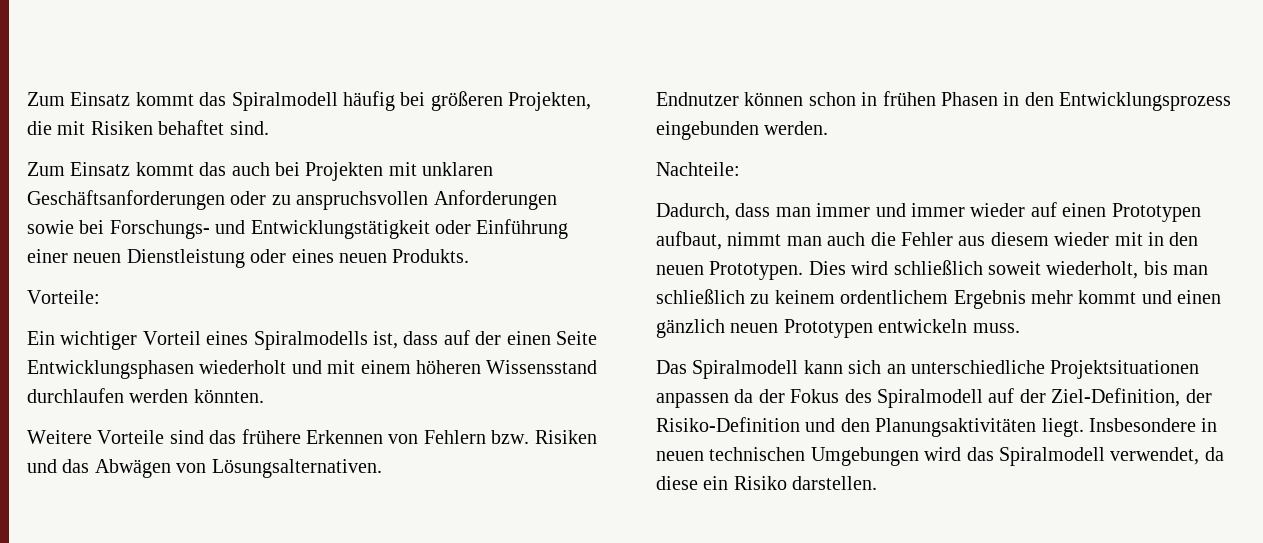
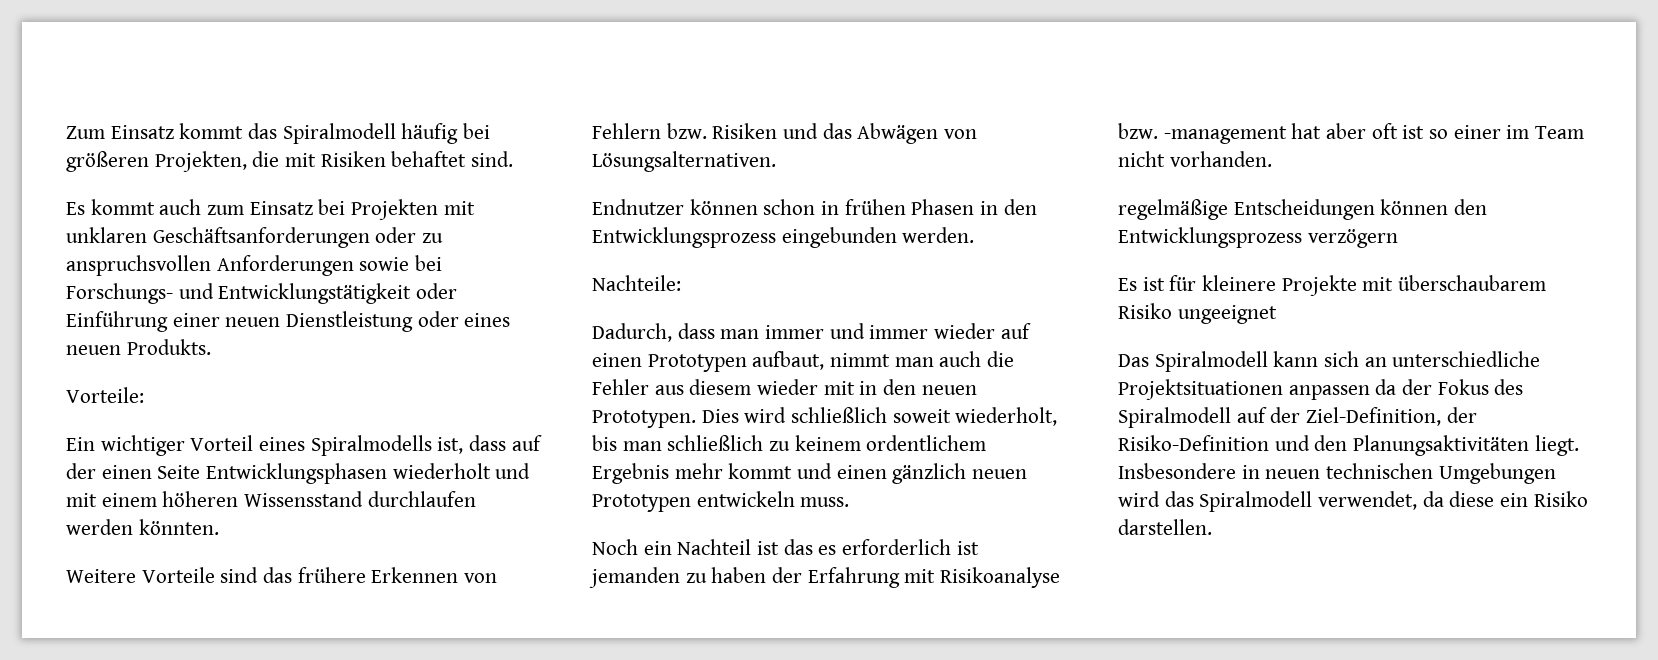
[27,162,270,176] Zum Einsatz kommt das auch -> [66,199,313,215] Es kommt auch zum Einsatz
(1020, 328) none -> [592,539,979,555] [589,567,1061,588] [1118,123,1585,144] [1118,151,1272,167] [1118,199,1488,220] [1118,227,1398,248] [1118,275,1547,296] [1118,303,1277,324] // Noch ein Nachteil ist das es erforderlich ist jemanden zu haben der Erfahrung mit Risikoanalyse bzw. -management hat aber oft ist so einer im Team nicht vorhanden. // regelmäßige Entscheidungen können den Entwicklungsprozess verzögern // Es ist für kleinere Projekte mit überschaubarem Risiko ungeeignet

